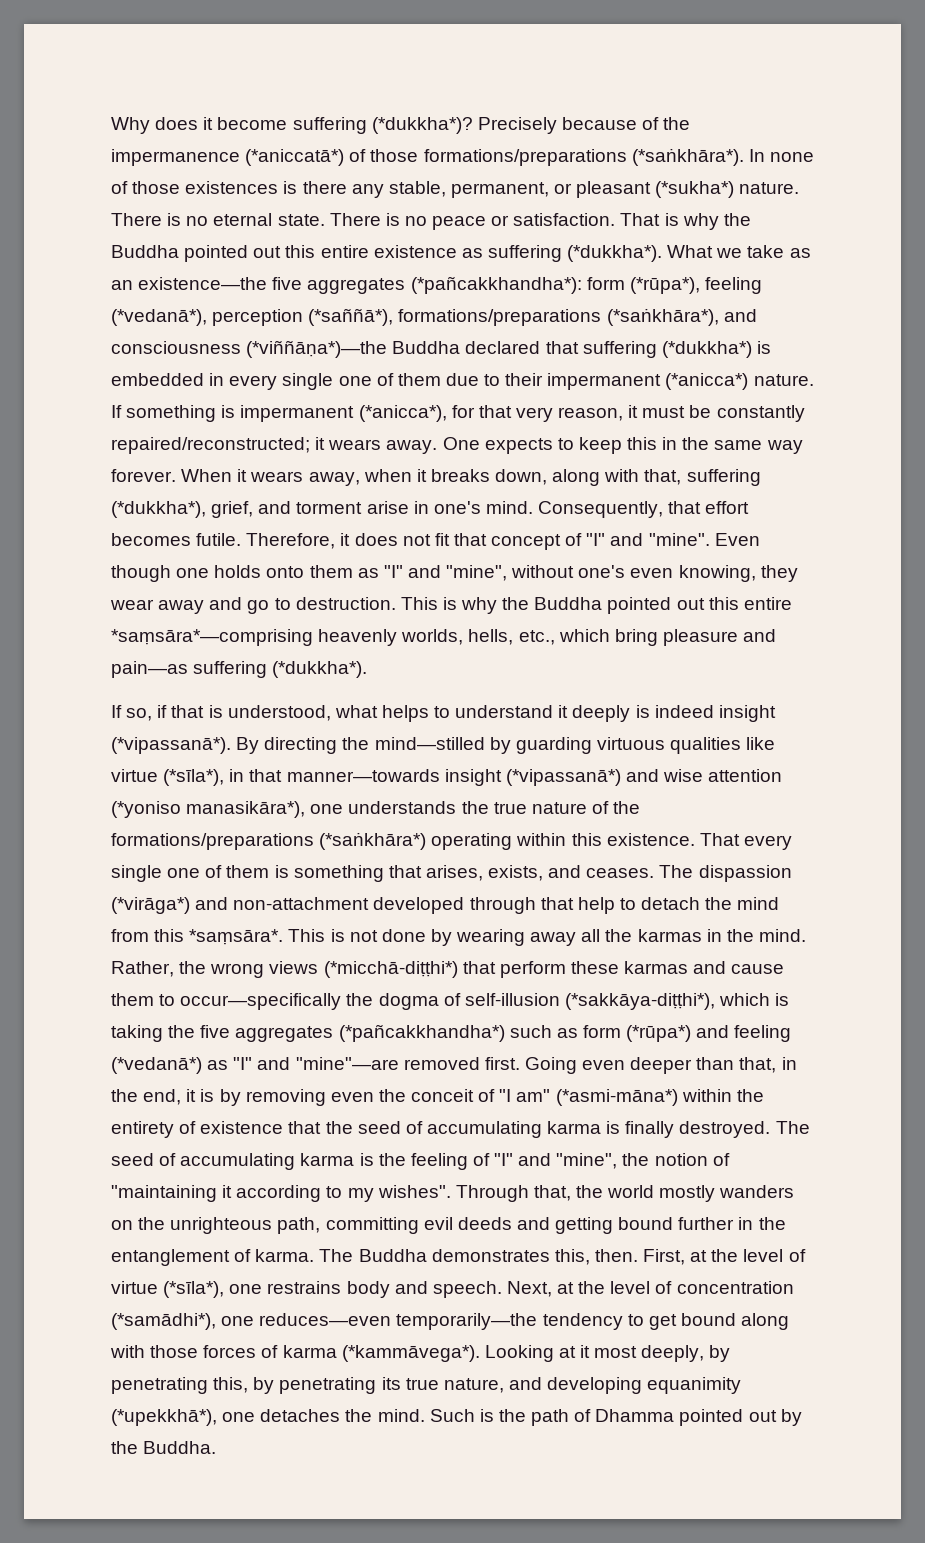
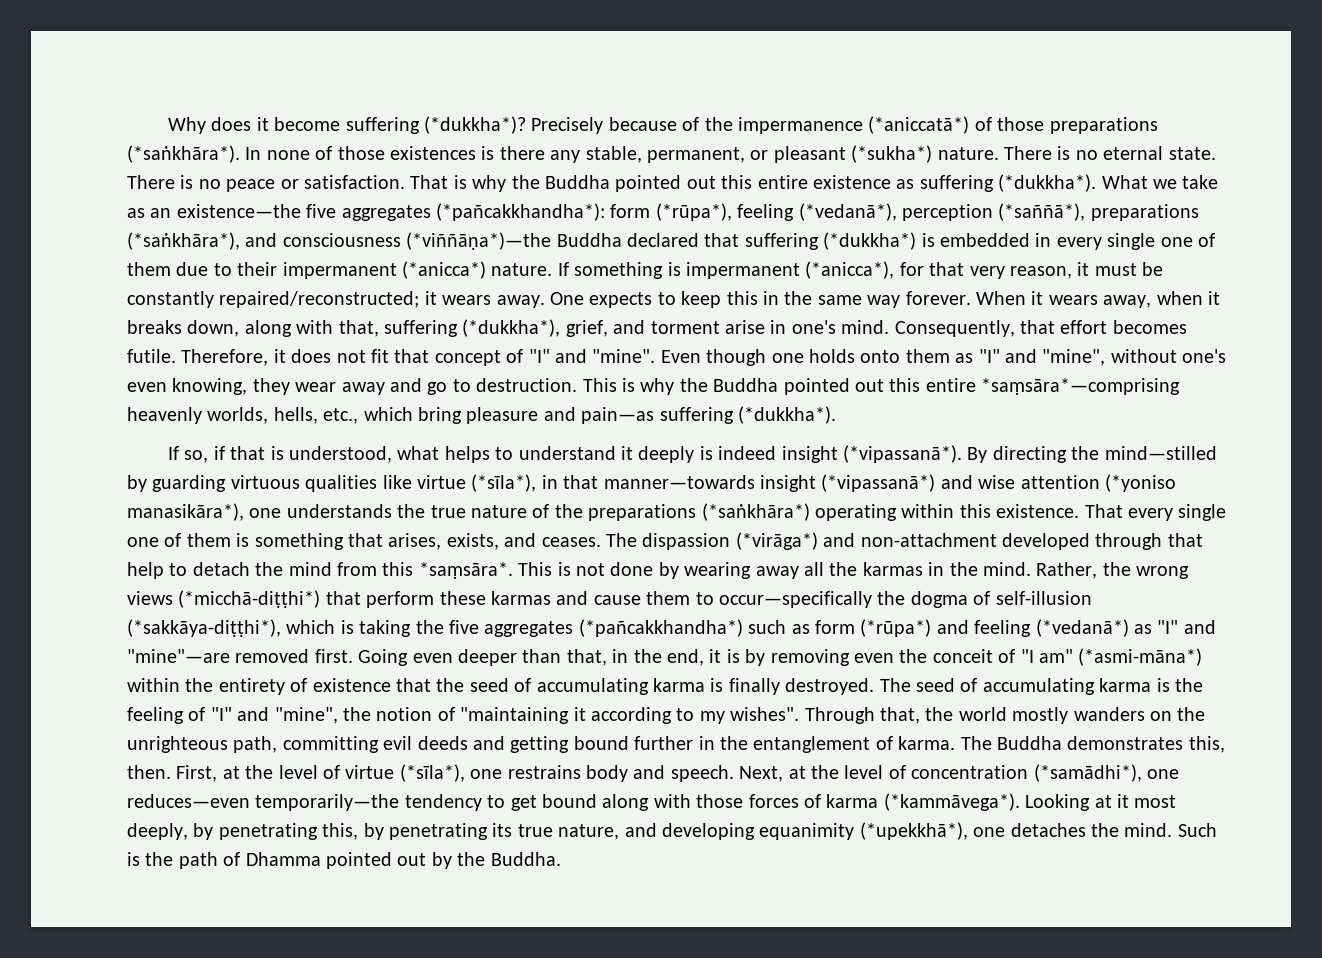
[423,149,627,166] formations/preparations -> [1049,117,1158,134] preparations
[398,309,602,326] formations/preparations -> [1090,204,1199,221] preparations
[111,833,314,850] formations/preparations -> [588,504,697,521] preparations

